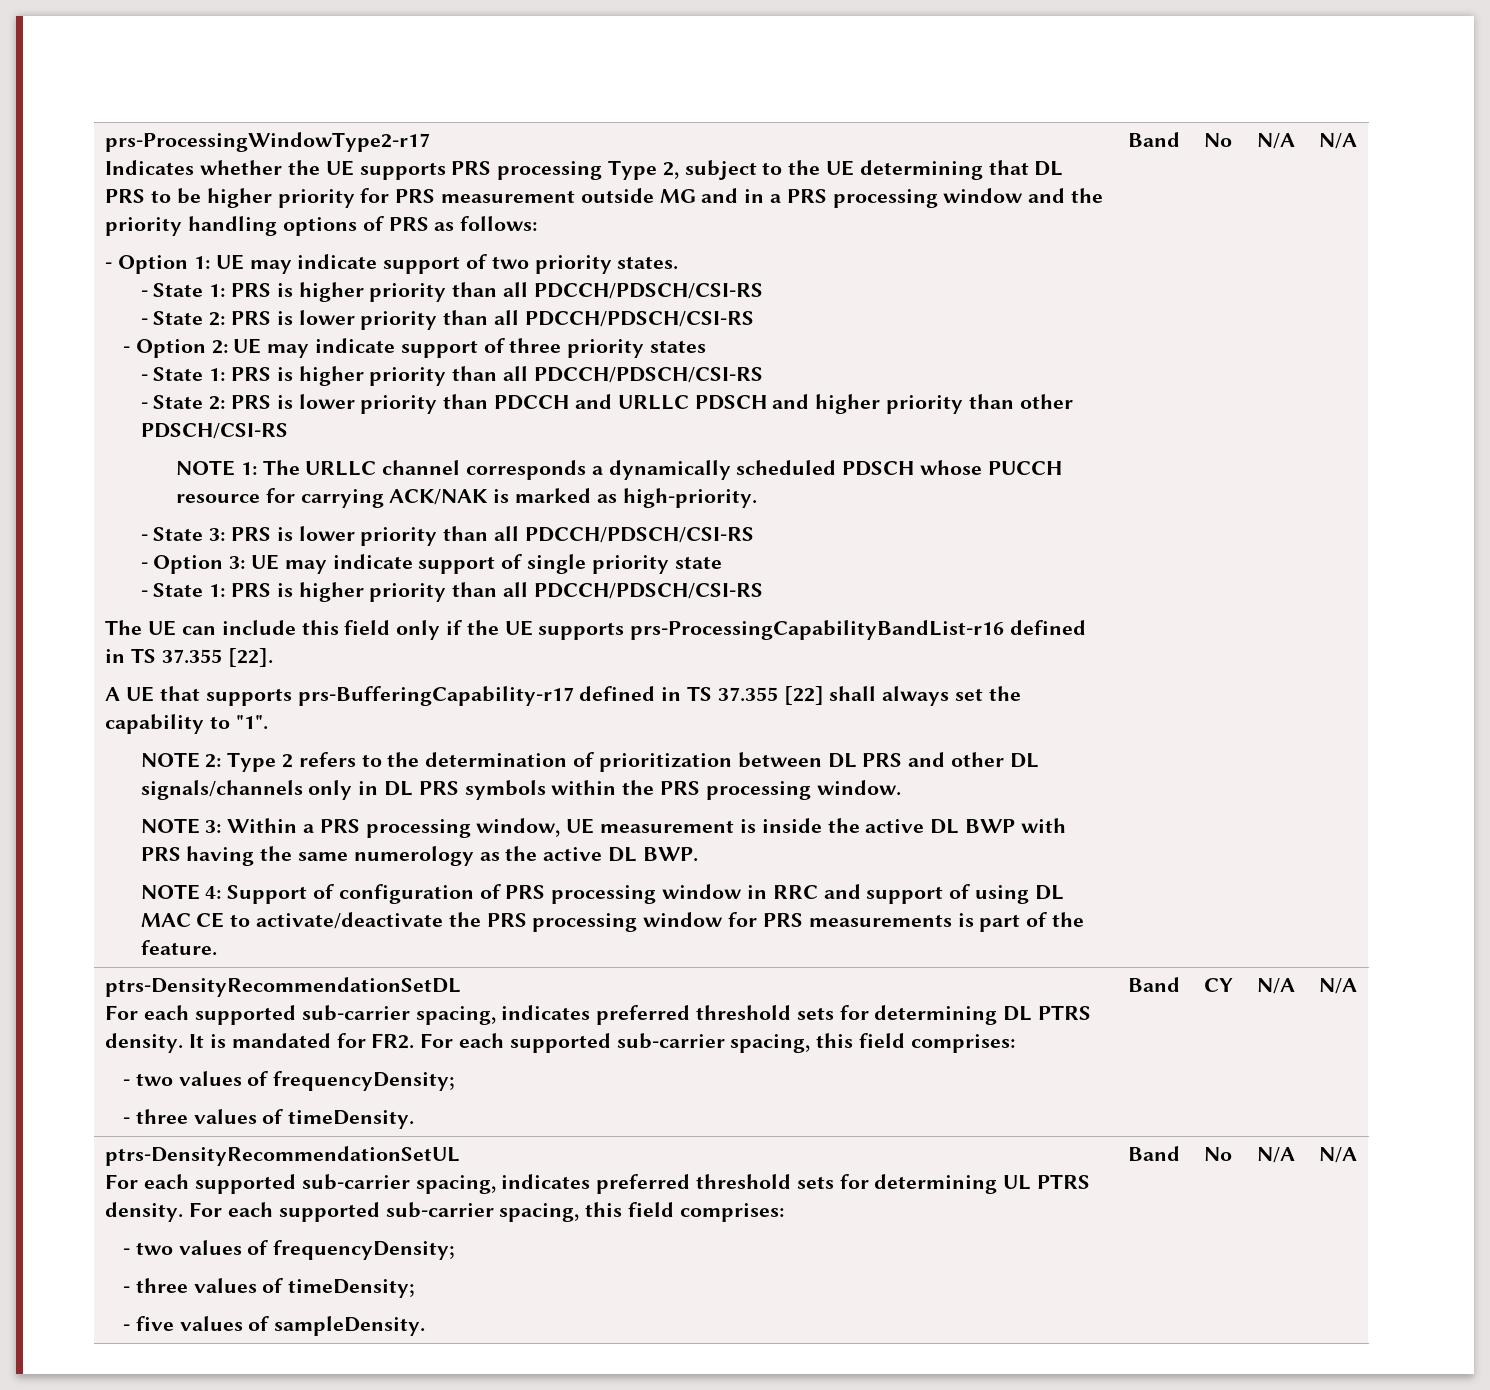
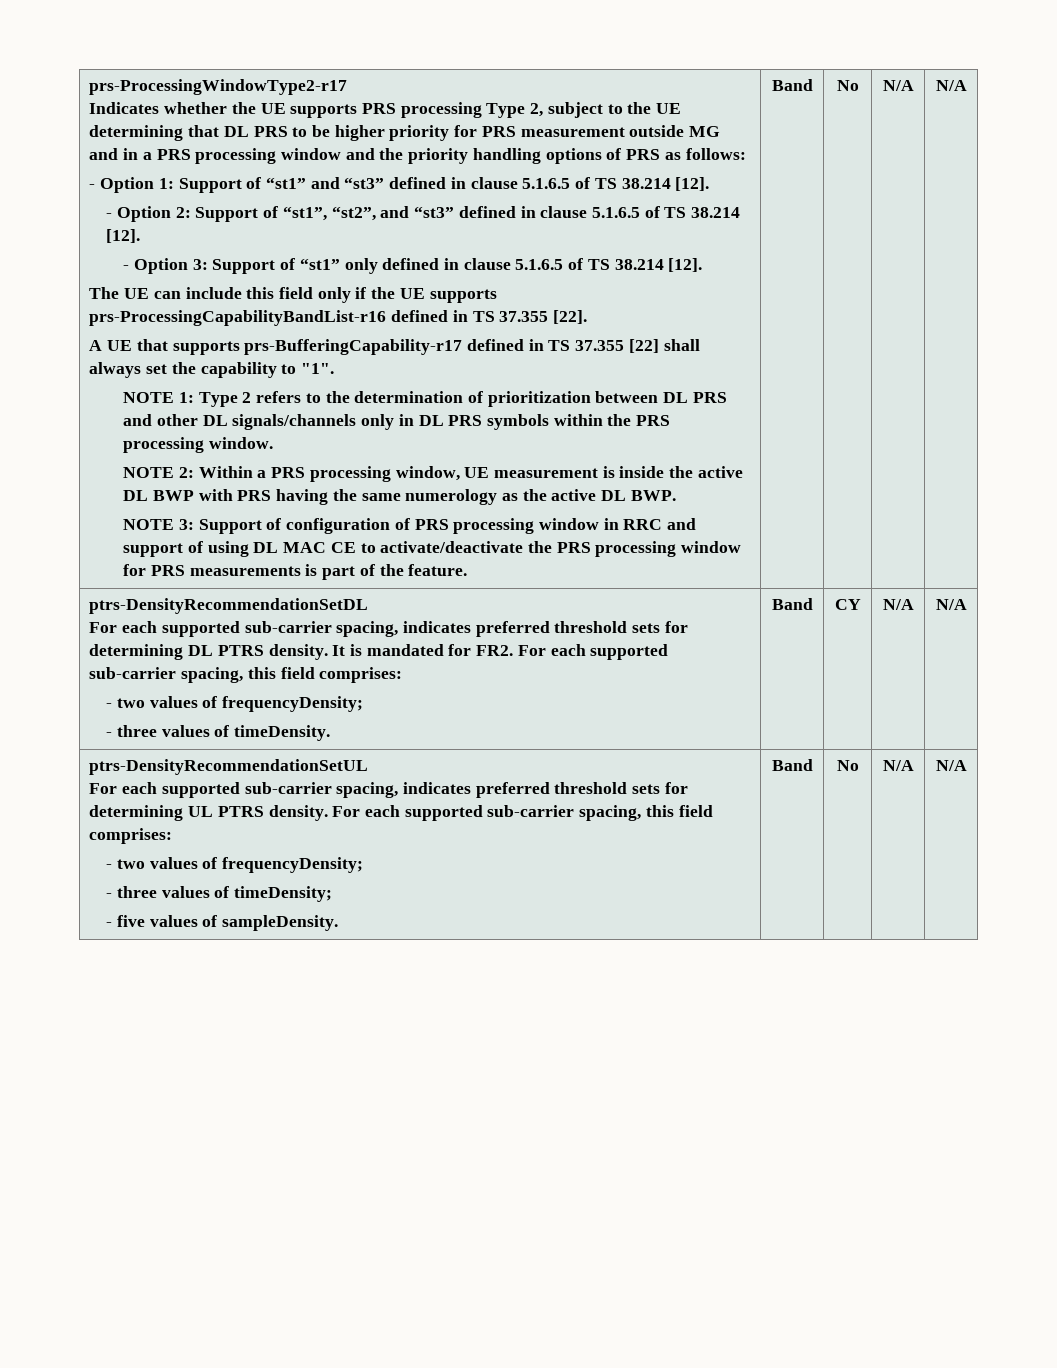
[215,254,679,274] [140,282,763,302] [140,310,754,330] [123,338,707,358] [140,366,763,386] [140,394,1073,414] [140,423,288,439] [175,460,1062,480] [175,488,757,508] [140,526,754,546] [140,554,722,574] [140,582,763,602] UE may indicate support of two priority states. // - State 1: PRS is higher priority than all PDCCH/PDSCH/CSI-RS // - State 2: PRS is lower priority than all PDCCH/PDSCH/CSI-RS // - Option 2: UE may indicate support of three priority states // - State 1: PRS is higher priority than all PDCCH/PDSCH/CSI-RS // - State 2: PRS is lower priority than PDCCH and URLLC PDSCH and higher priority than other PDSCH/CSI-RS // NOTE 1: The URLLC channel corresponds a dynamically scheduled PDSCH whose PUCCH resource for carrying ACK/NAK is marked as high-priority. // - State 3: PRS is lower priority than all PDCCH/PDSCH/CSI-RS // - Option 3: UE may indicate support of single priority state // - State 1: PRS is higher priority than all PDCCH/PDSCH/CSI-RS -> [178,177,710,193] [106,206,741,222] [106,229,141,243] [123,258,703,274] Support of “st1” and “st3” defined in clause 5.1.6.5 of TS 38.214 [12]. // - Option 2: Support of “st1”, “st2”, and “st3” defined in clause 5.1.6.5 of TS 38.214 [12]. // - Option 3: Support of “st1” only defined in clause 5.1.6.5 of TS 38.214 [12].
[205,754,222,768] 2: -> [178,392,194,403] 1:
[205,820,222,833] 3: -> [178,467,194,478] 2:
[205,886,222,899] 4: -> [178,519,194,530] 3:

